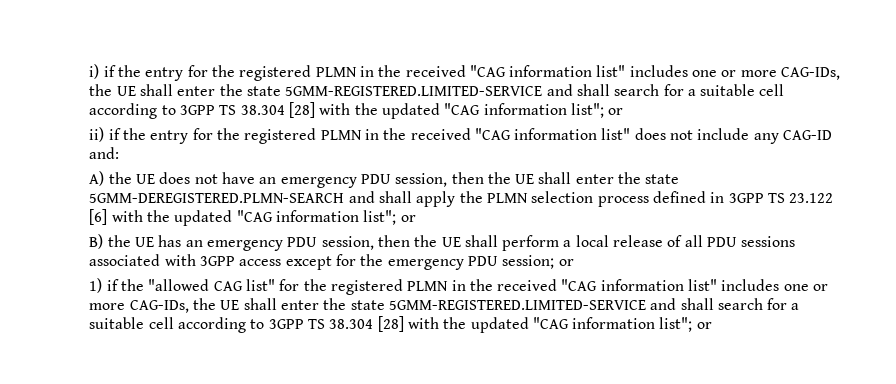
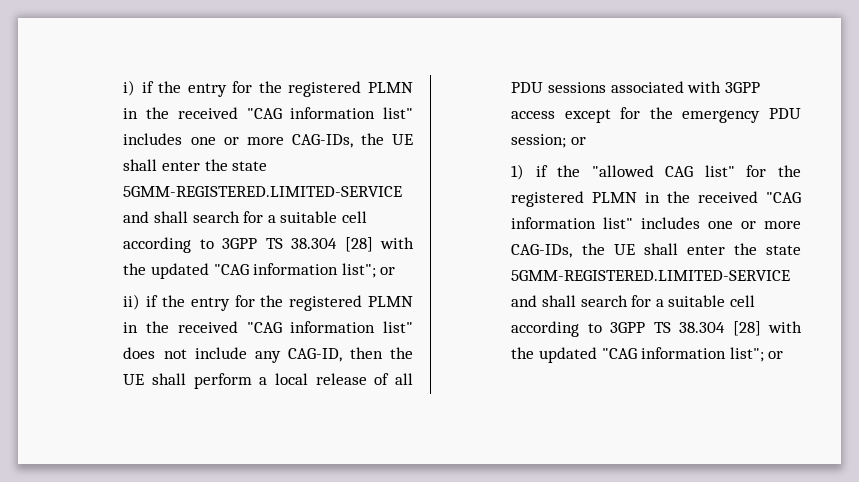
[783,130,833,140] [89,147,120,159] [89,171,680,188] [89,191,834,207] [89,209,416,226] [89,234,374,251] CAG-ID and: // A) the UE does not have an emergency PDU session, then the UE shall enter the state 5GMM-DEREGISTERED.PLMN-SEARCH and shall apply the PLMN selection process defined in 3GPP TS 23.122 [6] with the updated "CAG information list"; or // B) the UE has an emergency PDU session, -> [287,348,342,362] CAG-ID,

